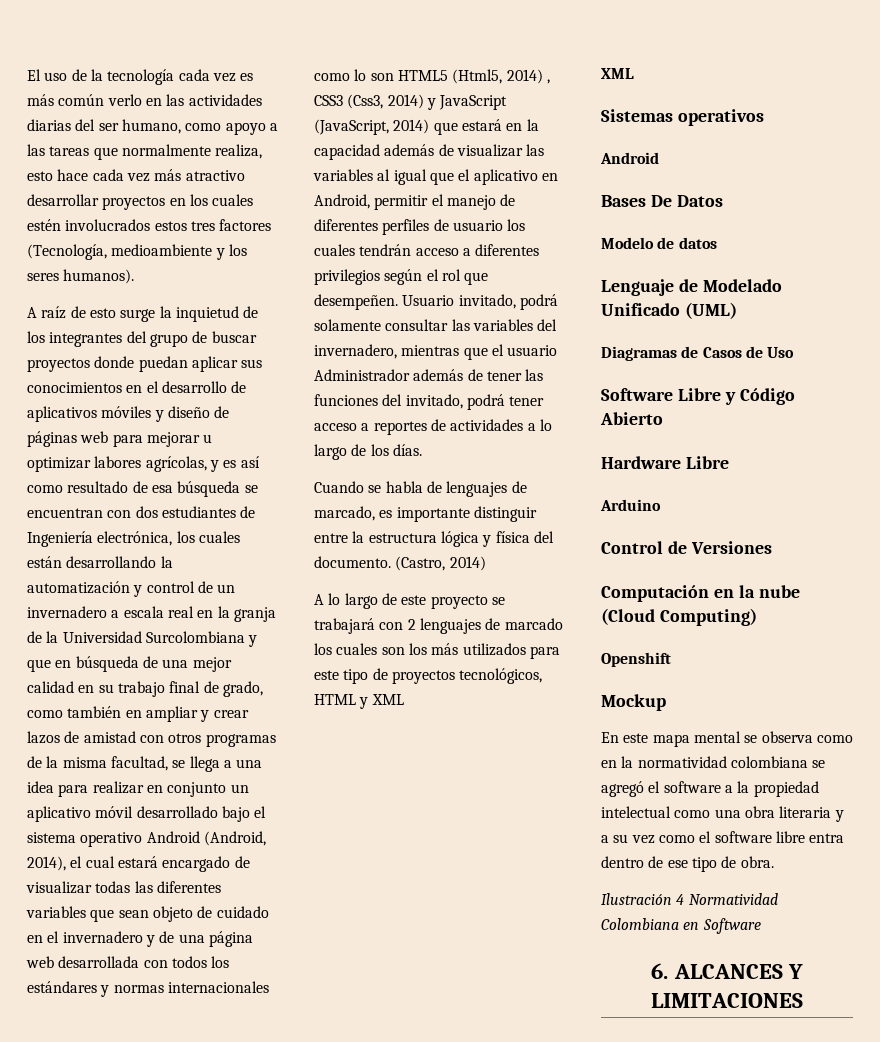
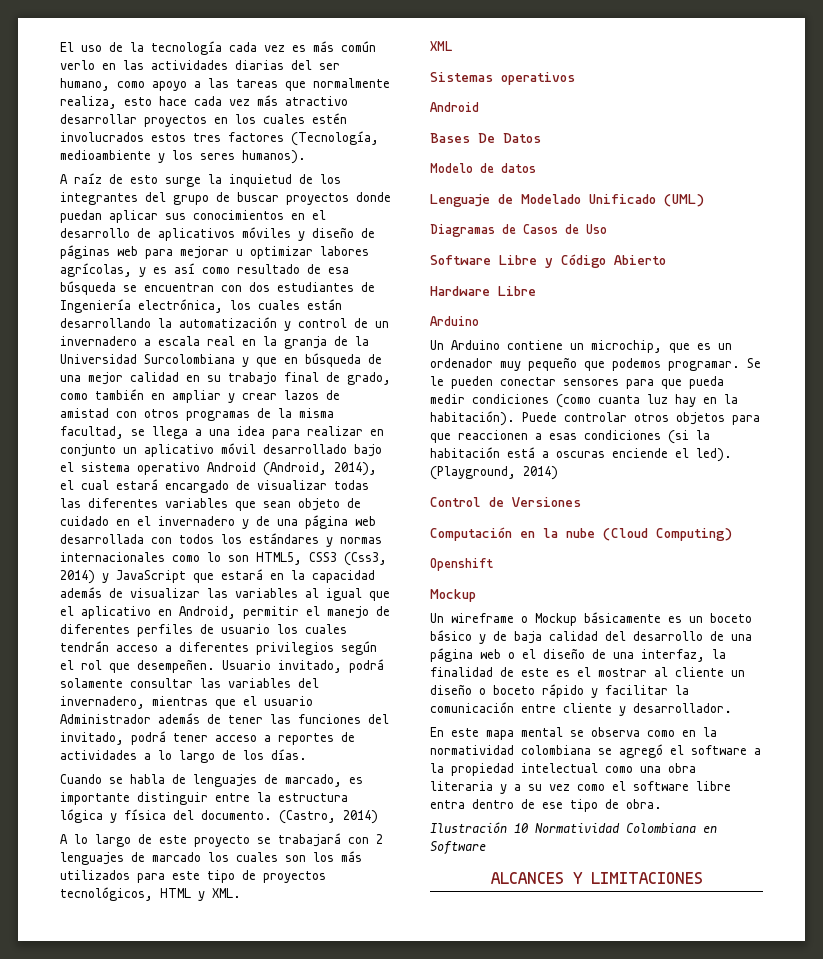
[397,69,550,84] HTML5 (Html5, 2014) , -> [256,552,302,565] HTML5,
[314,119,430,135] (JavaScript, 2014) -> (186, 576) none
[371,694,404,705] XML -> [212,888,241,898] XML.
(661, 505) none -> [430,340,732,353] [430,357,761,371] [430,376,724,389] [430,394,738,408] [430,411,760,426] [430,430,710,444] [430,447,732,462] [430,466,558,480] // Un Arduino contiene un microchip, que es un ordenador muy pequeño que podemos programar. Se le pueden conectar sensores para que pueda medir condiciones (como cuanta luz hay en la habitación). Puede controlar otros objetos para que reaccionen a esas condiciones (si la habitación está a oscuras enciende el led). (Playground, 2014)
(666, 702) none -> [430,612,752,626] [430,630,752,644] [430,648,726,662] [430,667,745,677] [430,684,689,698] [430,702,732,716] // Un wireframe o Mockup básicamente es un boceto básico y de baja calidad del desarrollo de una página web o el diseño de una interfaz, la finalidad de este es el mostrar al cliente un diseño o boceto rápido y facilitar la comunicación entre cliente y desarrollador.
[676,894,685,905] 4 -> [514,823,528,833] 10
[651,963,669,979] 6. -> (486, 848) none

